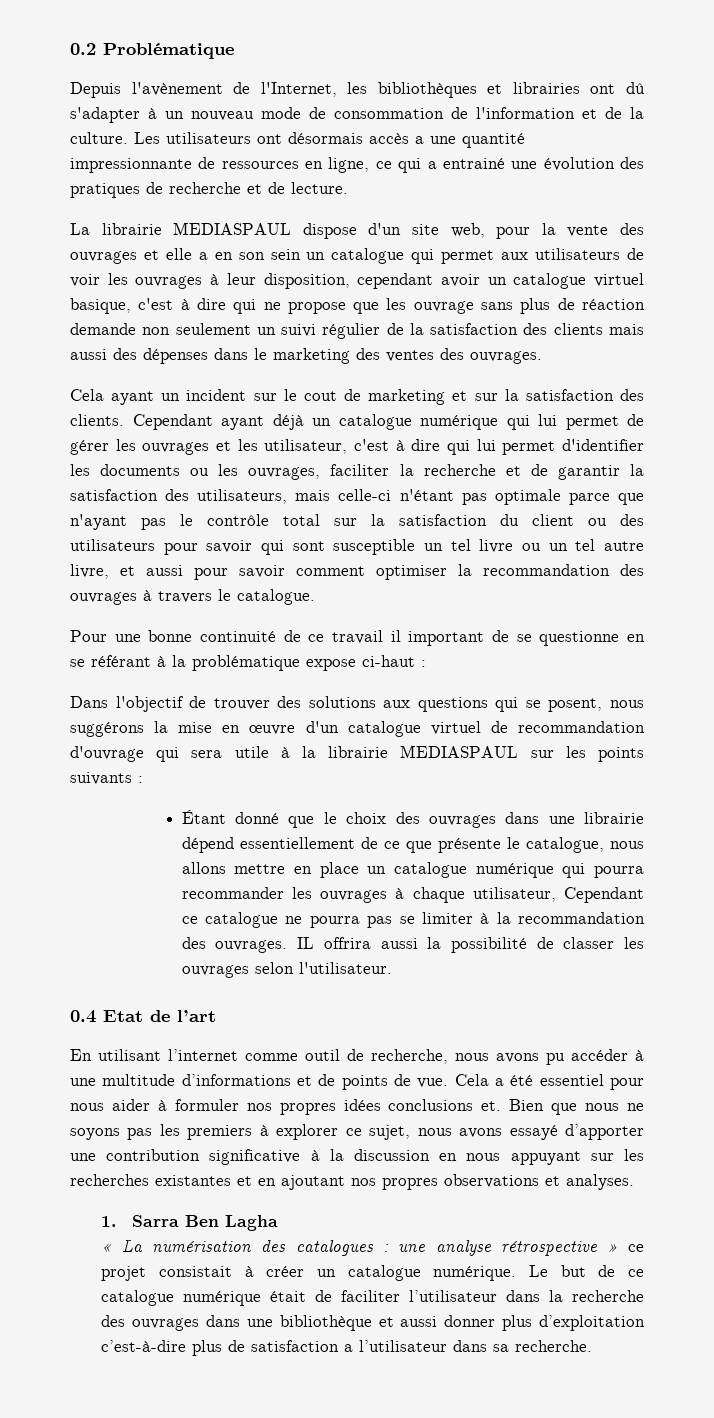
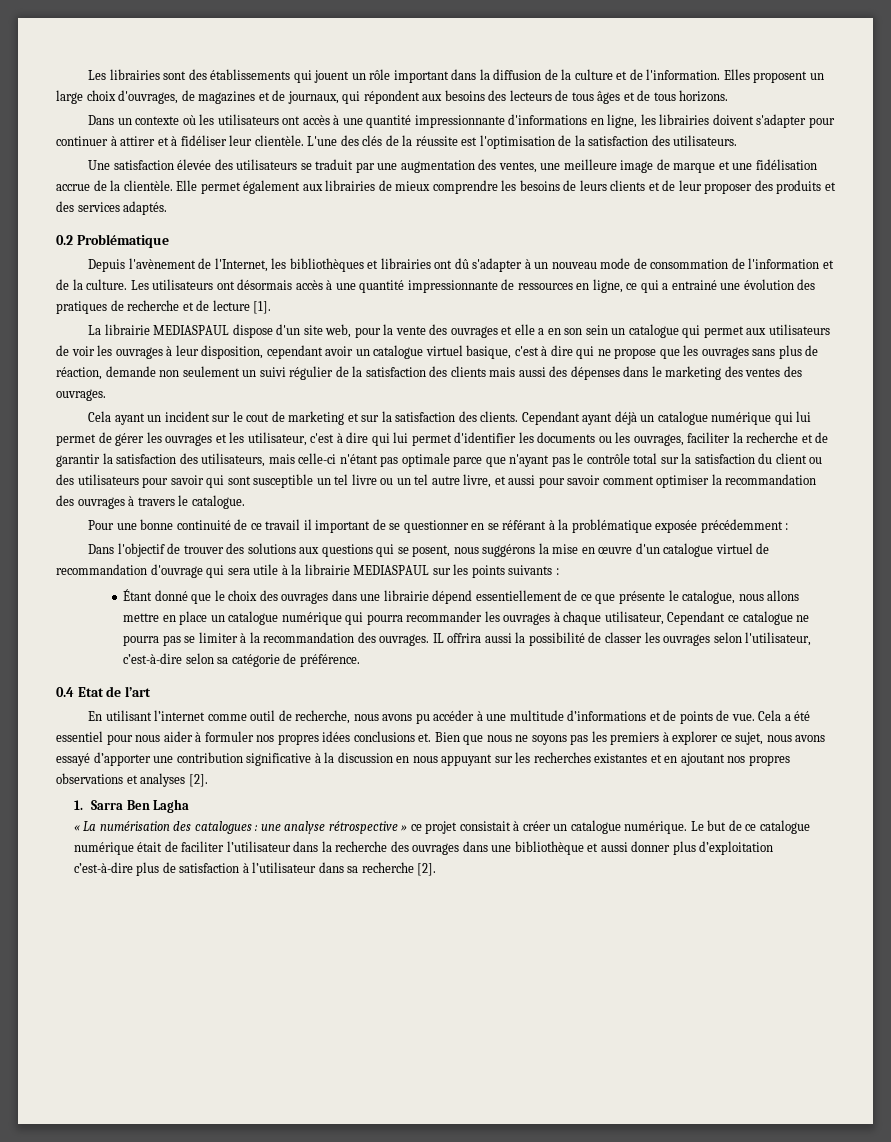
(70, 49) none -> [88,69,824,83] [56,90,729,104] [88,114,835,128] [56,135,738,149] [88,159,817,173] [56,180,836,194] [56,201,168,215] Les librairies sont des établissements qui jouent un rôle important dans la diffusion de la culture et de l'information. Elles proposent un large choix d'ouvrages, de magazines et de journaux, qui répondent aux besoins des lecteurs de tous âges et de tous horizons. // Dans un contexte où les utilisateurs ont accès à une quantité impressionnante d'informations en ligne, les librairies doivent s'adapter pour continuer à attirer et à fidéliser leur clientèle. L'une des clés de la réussite est l'optimisation de la satisfaction des utilisateurs. // Une satisfaction élevée des utilisateurs se traduit par une augmentation des ventes, une meilleure image de marque et une fidélisation accrue de la clientèle. Elle permet également aux librairies de mieux comprendre les besoins de leurs clients et de leur proposer des produits et des services adaptés. //
[415,136,424,144] a -> [326,280,333,290] à
[291,182,348,194] lecture. -> [212,300,272,314] lecture [1].
[413,301,474,314] ouvrage -> [701,347,749,359] ouvrages
[582,299,646,310] réaction -> [56,367,102,380] réaction,
[539,631,620,646] questionne -> [403,520,469,533] questionner
[306,655,415,671] expose ci-haut -> [655,519,783,533] exposée précédemment
[298,962,392,974] l'utilisateur. -> [745,632,812,646] [123,653,360,667] l'utilisateur, c’est-à-dire selon sa catégorie de préférence.
[566,1174,634,1190] analyses. -> [140,773,208,787] analyses [2].
[344,1344,354,1352] a -> [242,863,249,873] à
[515,1340,593,1352] recherche. -> [361,862,437,876] recherche [2].

